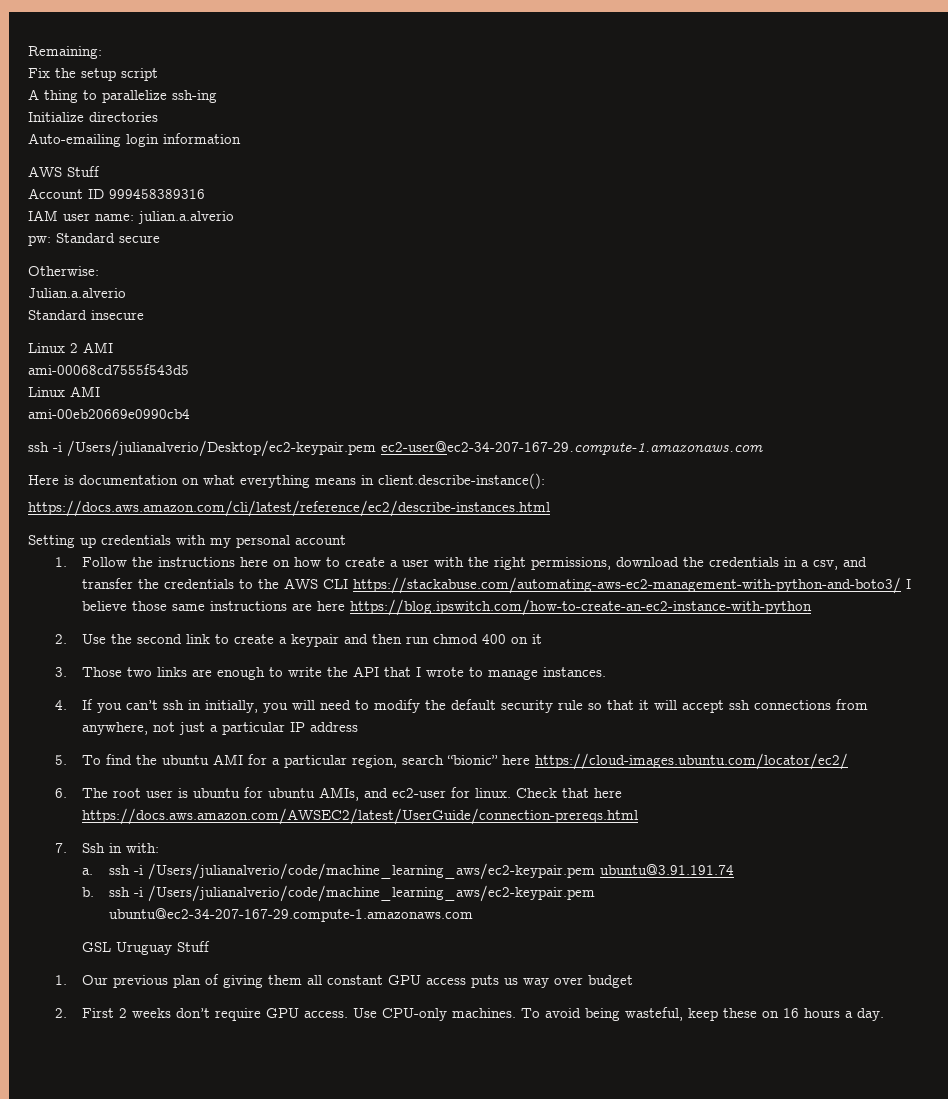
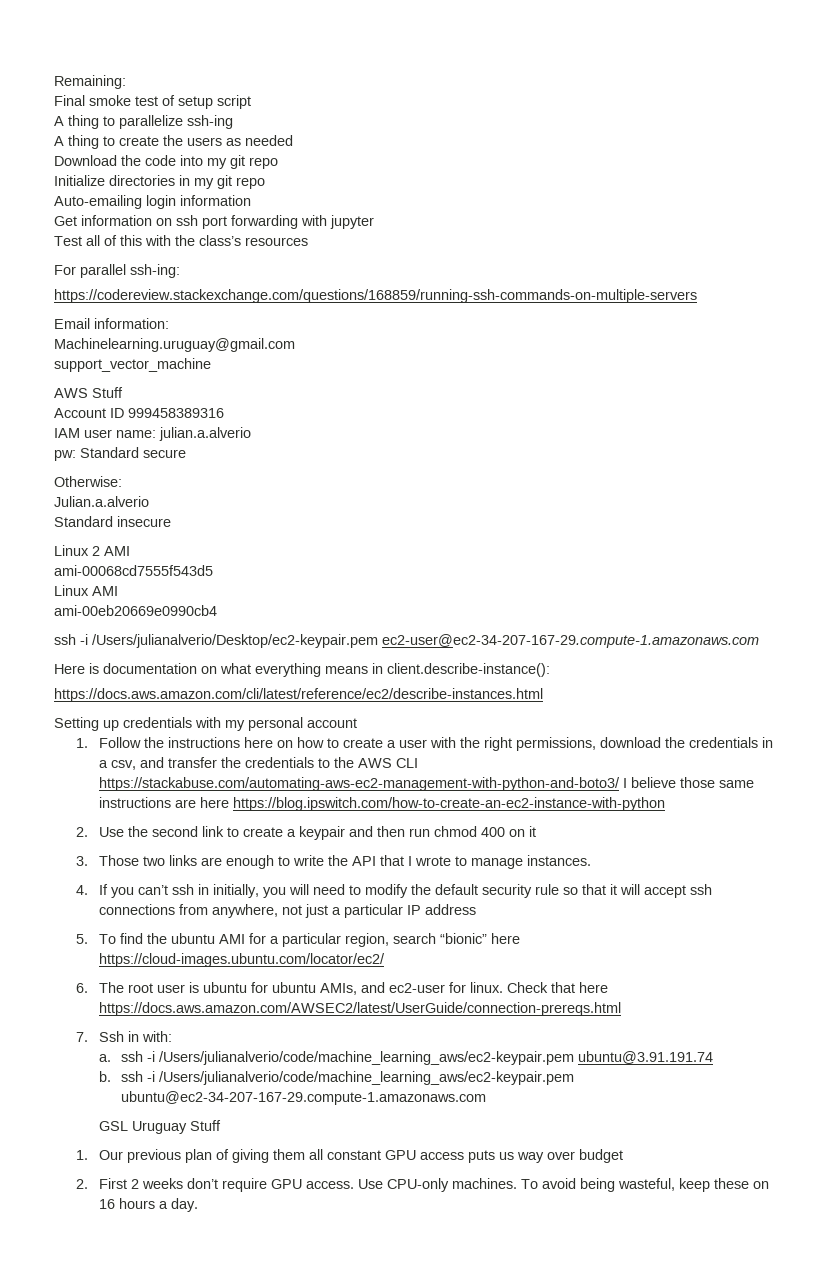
[28,68,76,78] Fix the -> [54,95,175,106] Final smoke test of
[28,112,158,122] [28,133,241,147] Initialize directories // Auto-emailing login information -> [54,135,293,149] [54,155,278,169] [54,175,265,189] [54,195,251,209] [54,215,374,229] [54,235,308,246] [54,264,180,278] [54,289,697,303] [54,318,169,329] [54,338,295,352] [54,358,211,372] A thing to create the users as needed // Download the code into my git repo // Initialize directories in my git repo // Auto-emailing login information // Get information on ssh port forwarding with jupyter // Test all of this with the class’s resources // For parallel ssh-ing: // https://codereview.stackexchange.com/questions/168859/running-ssh-commands-on-multiple-servers // Email information: // Machinelearning.uruguay@gmail.com // support_vector_machine

